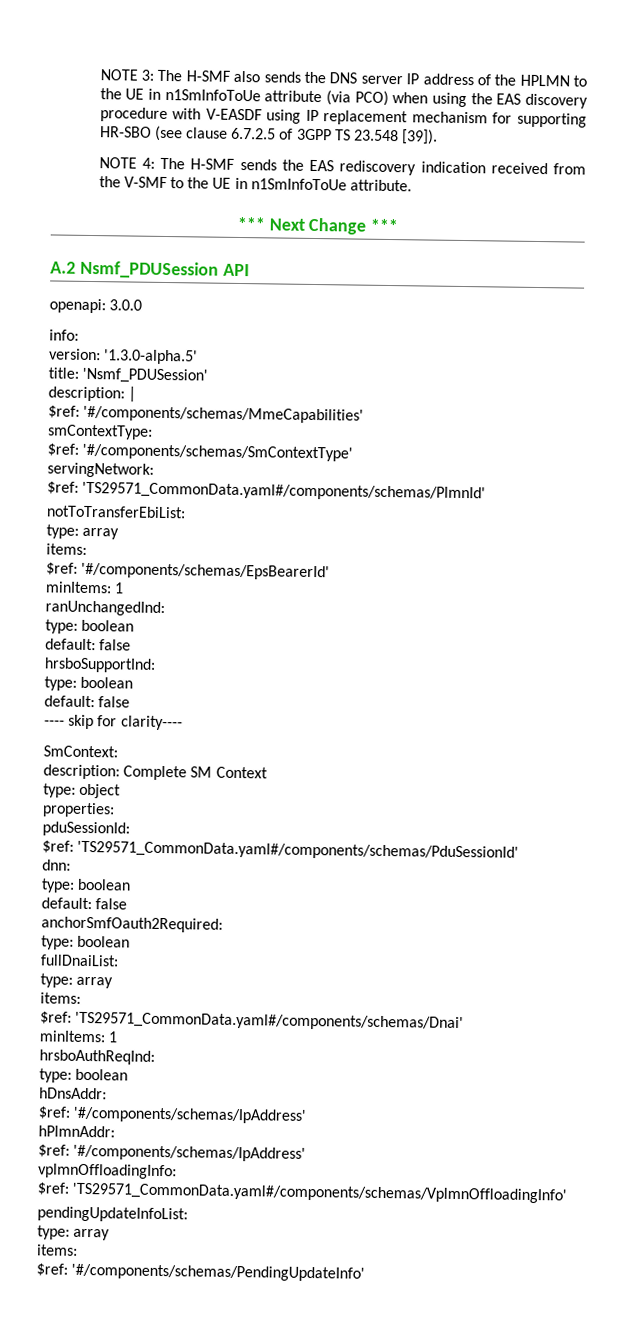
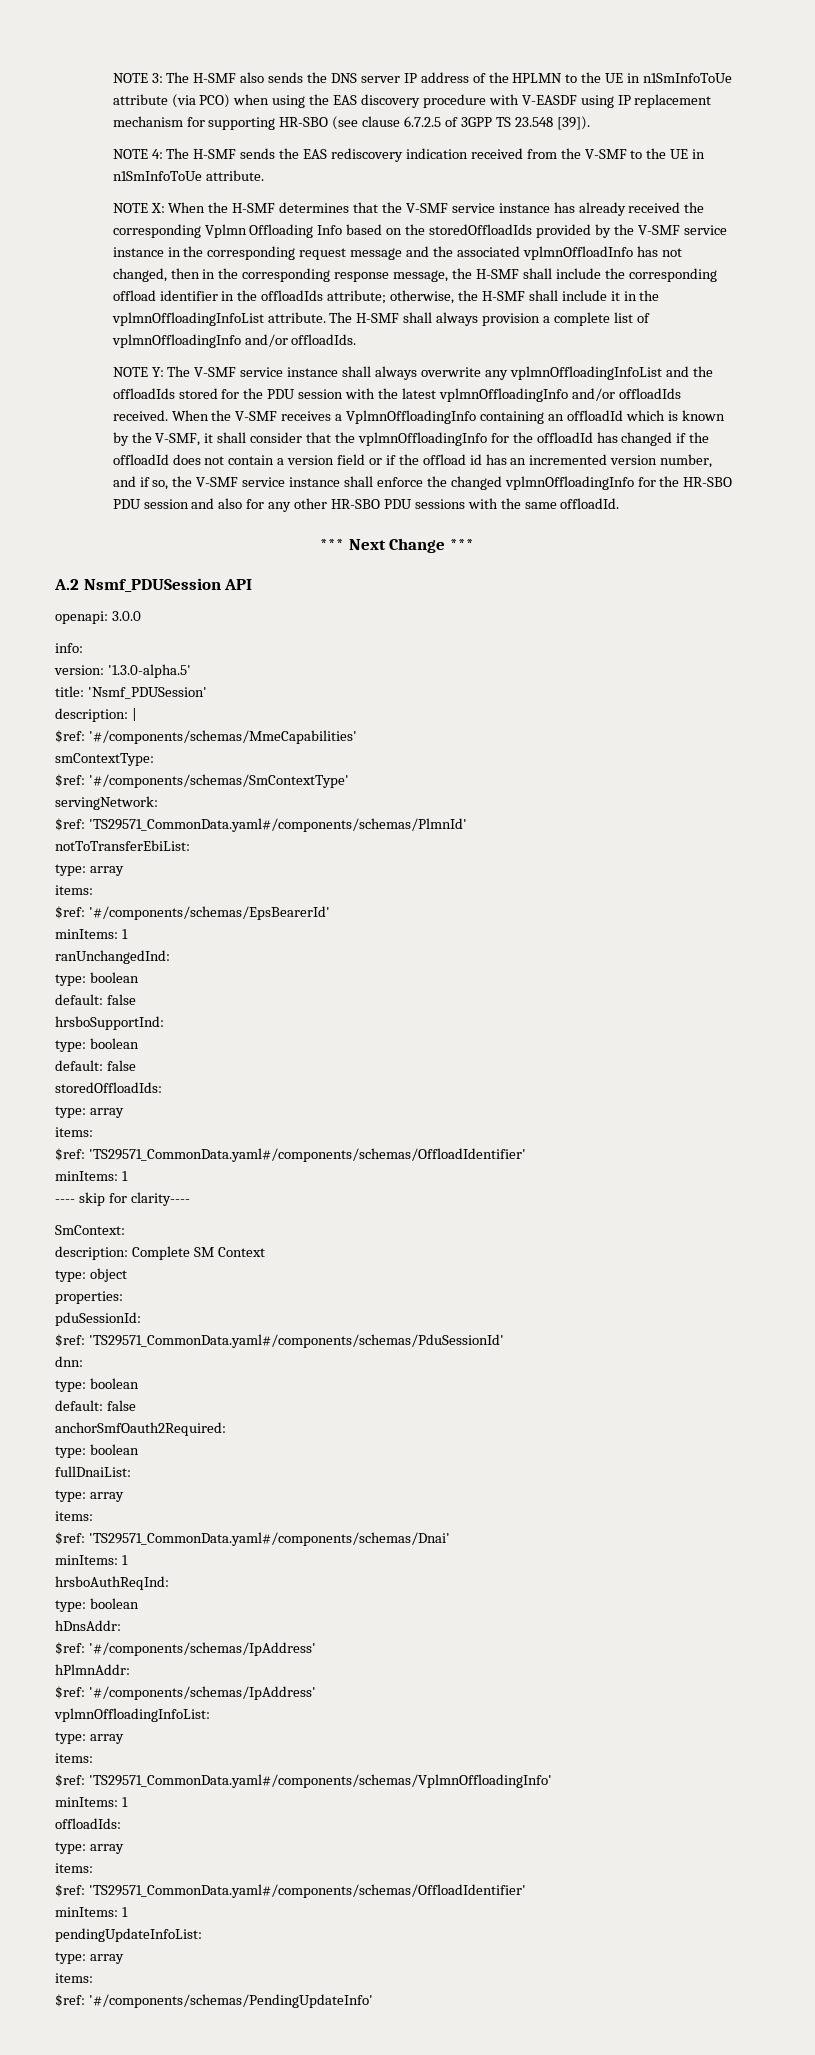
(413, 185) none -> [112,202,705,216] [112,224,727,238] [112,246,682,260] [112,268,717,282] [112,290,660,304] [111,312,650,326] [111,334,357,348] [112,366,713,380] [112,388,681,402] [112,410,725,424] [112,432,710,446] [112,454,713,468] [112,476,733,490] [112,498,620,512] // NOTE X: When the H-SMF determines that the V-SMF service instance has already received the corresponding Vplmn Offloading Info based on the storedOffloadIds provided by the V-SMF service instance in the corresponding request message and the associated vplmnOffloadInfo has not changed, then in the corresponding response message, the H-SMF shall include the corresponding offload identifier in the offloadIds attribute; otherwise, the H-SMF shall include it in the vplmnOffloadingInfoList attribute. The H-SMF shall always provision a complete list of vplmnOffloadingInfo and/or offloadIds. // NOTE Y: The V-SMF service instance shall always overwrite any vplmnOffloadingInfoList and the offloadIds stored for the PDU session with the latest vplmnOffloadingInfo and/or offloadIds received. When the V-SMF receives a VplmnOffloadingInfo containing an offloadId which is known by the V-SMF, it shall consider that the vplmnOffloadingInfo for the offloadId has changed if the offloadId does not contain a version field or if the offload id has an incremented version number, and if so, the V-SMF service instance shall enforce the changed vplmnOffloadingInfo for the HR-SBO PDU session and also for any other HR-SBO PDU sessions with the same offloadId.
(131, 702) none -> [55,1082,162,1093] [55,1106,124,1118] [55,1127,93,1137] [55,1148,526,1162] [55,1171,128,1181] // storedOffloadIds: // type: array // items: // $ref: 'TS29571_CommonData.yaml#/components/schemas/OffloadIdentifier' // minItems: 1
[38,1163,177,1180] [37,1182,568,1204] vplmnOffloadingInfo: // $ref: 'TS29571_CommonData.yaml#/components/schemas/VplmnOffloadingInfo' -> [54,1708,210,1722] [55,1732,124,1744] [55,1753,93,1763] [55,1774,552,1788] [55,1797,128,1807] [55,1818,121,1829] [55,1842,124,1854] [55,1863,93,1873] [55,1884,526,1898] [55,1907,128,1917] vplmnOffloadingInfoList: // type: array // items: // $ref: 'TS29571_CommonData.yaml#/components/schemas/VplmnOffloadingInfo' // minItems: 1 // offloadIds: // type: array // items: // $ref: 'TS29571_CommonData.yaml#/components/schemas/OffloadIdentifier' // minItems: 1

